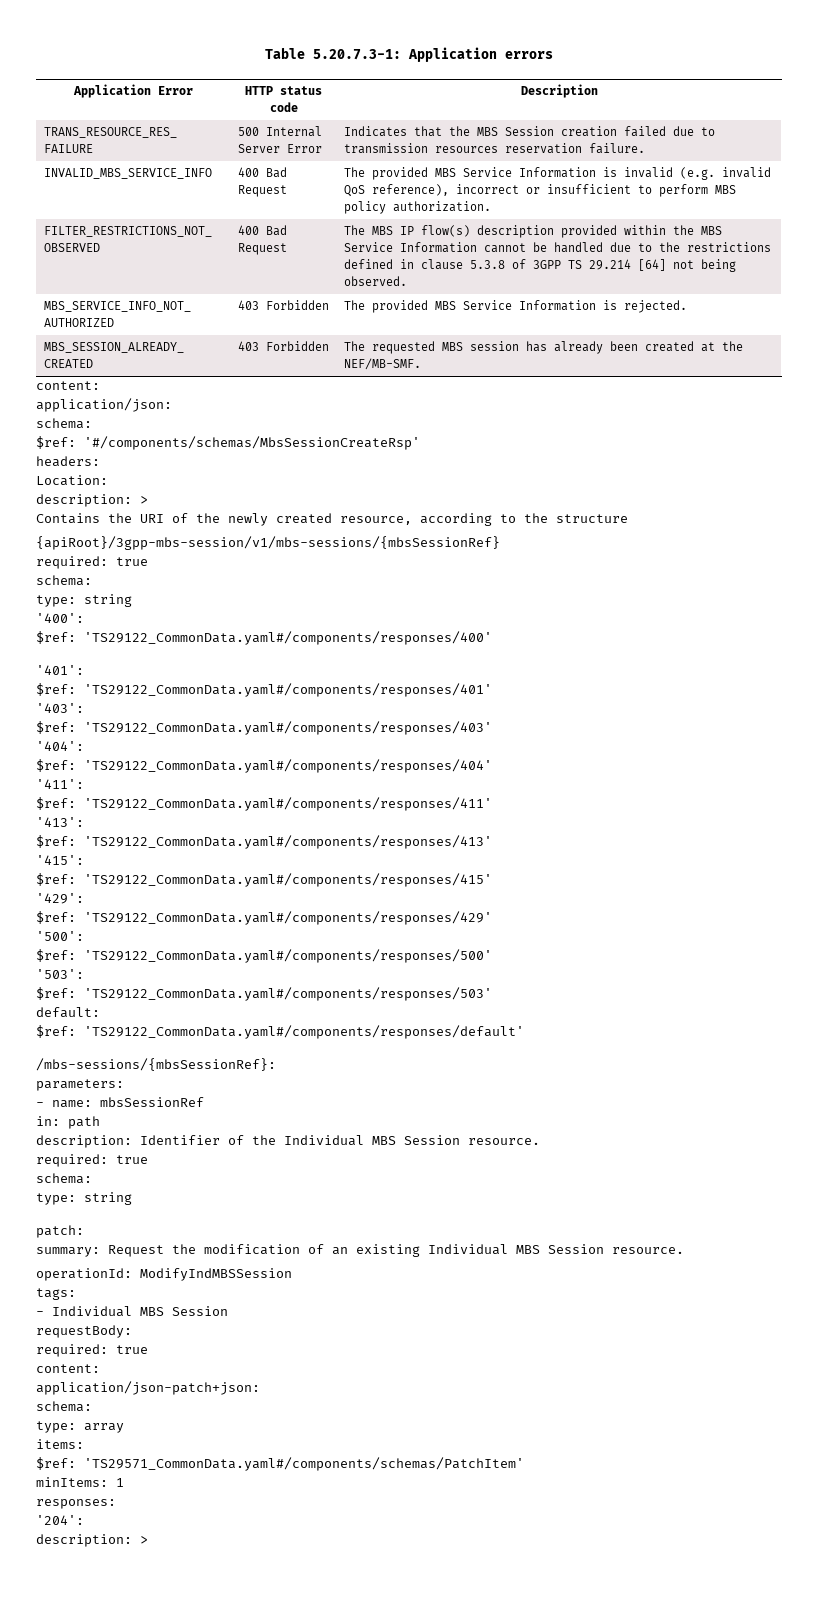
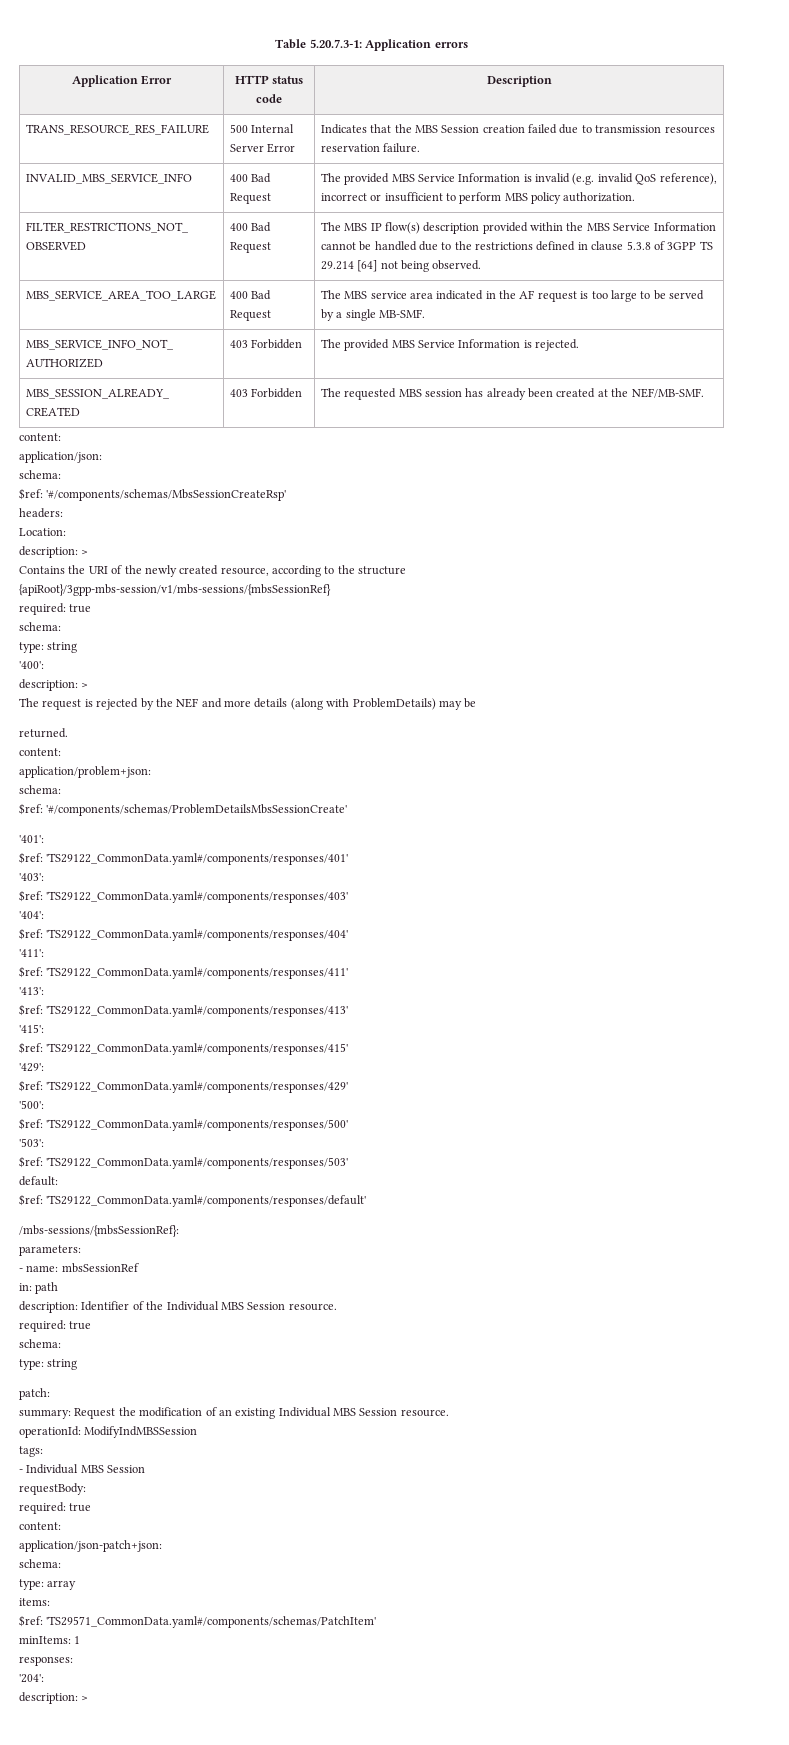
(407, 281) none -> [25,290,216,301] [229,290,272,300] [229,310,271,321] [320,290,705,302] [320,309,425,321] // MBS_SERVICE_AREA_TOO_LARGE | 400 Bad Request | The MBS service area indicated in the AF request is too large to be served by a single MB-SMF.
[36,631,492,645] // $ref: 'TS29122_CommonData.yaml#/components/responses/400' -> [19,679,89,691] [19,698,477,710] [19,728,68,738] [19,748,61,756] [19,766,151,778] [19,785,61,794] [19,803,348,816] // description: > // The request is rejected by the NEF and more details (along with ProblemDetails) may be // returned. // content: // application/problem+json: // schema: // $ref: '#/components/schemas/ProblemDetailsMbsSessionCreate'

